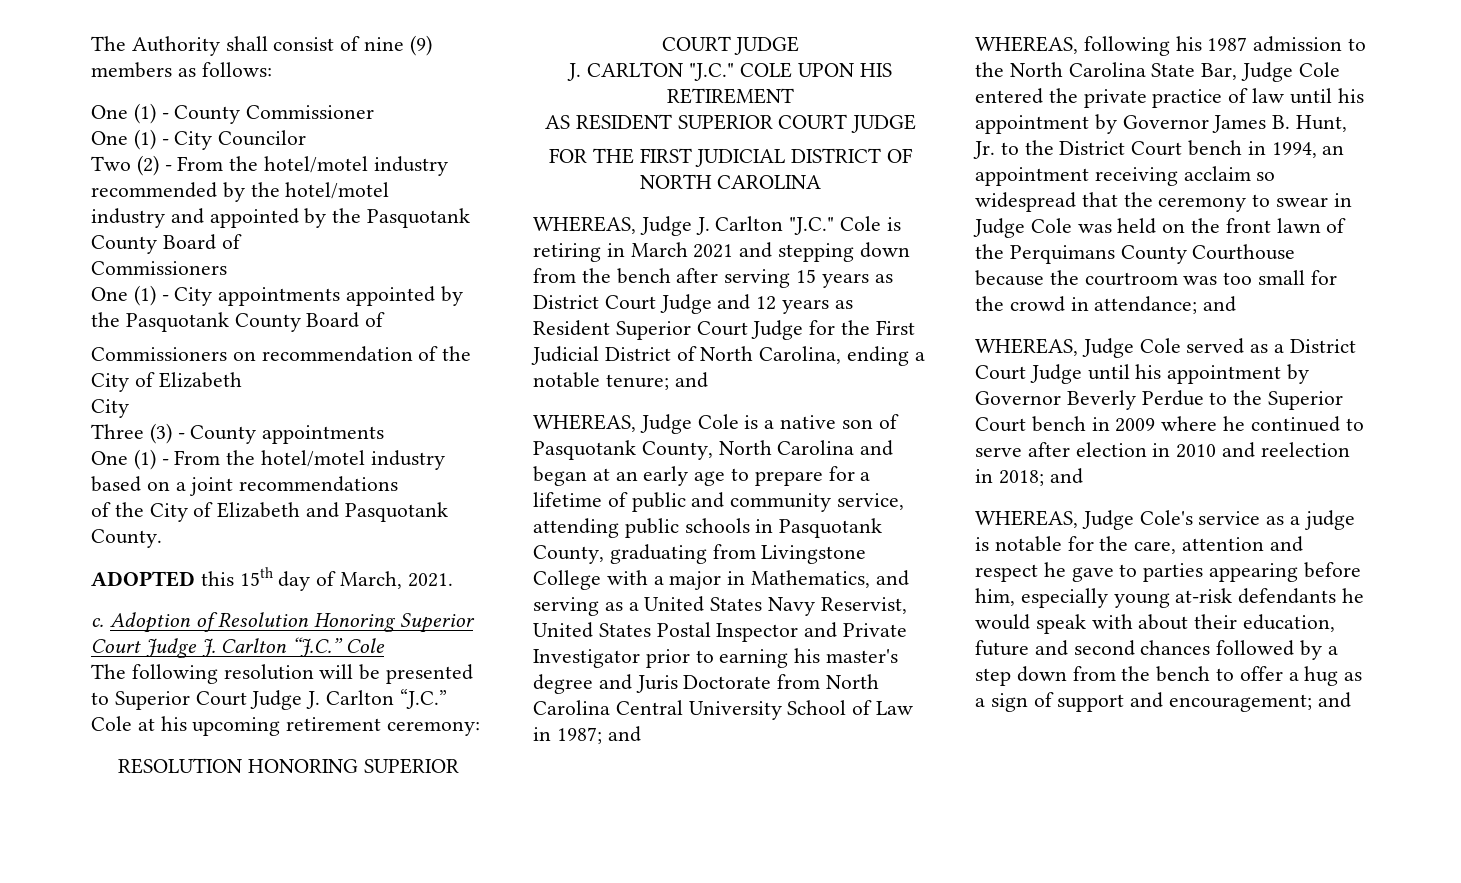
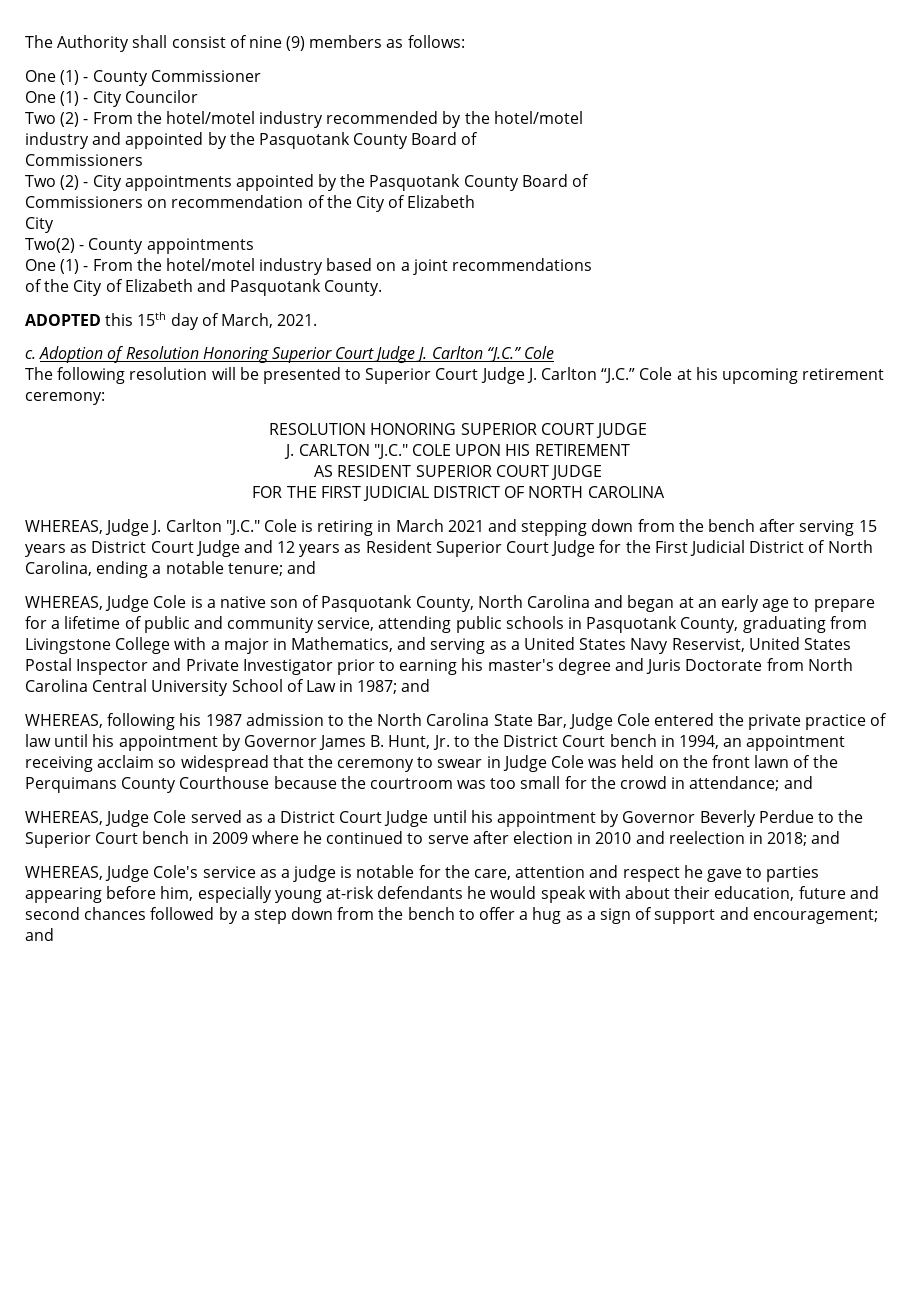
[91,285,156,306] One (1) -> [25,175,80,190] Two (2)
[91,423,172,444] Three (3) -> [25,238,75,253] Two(2)

